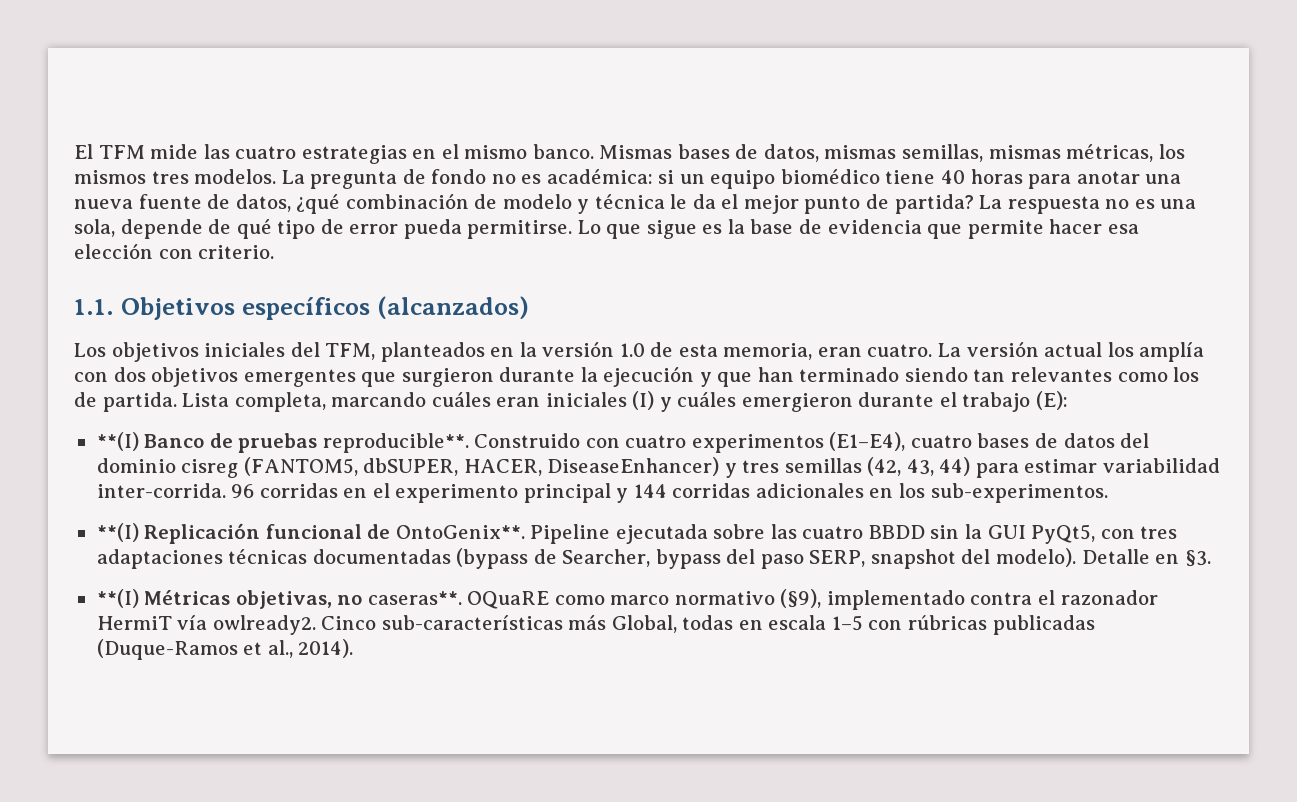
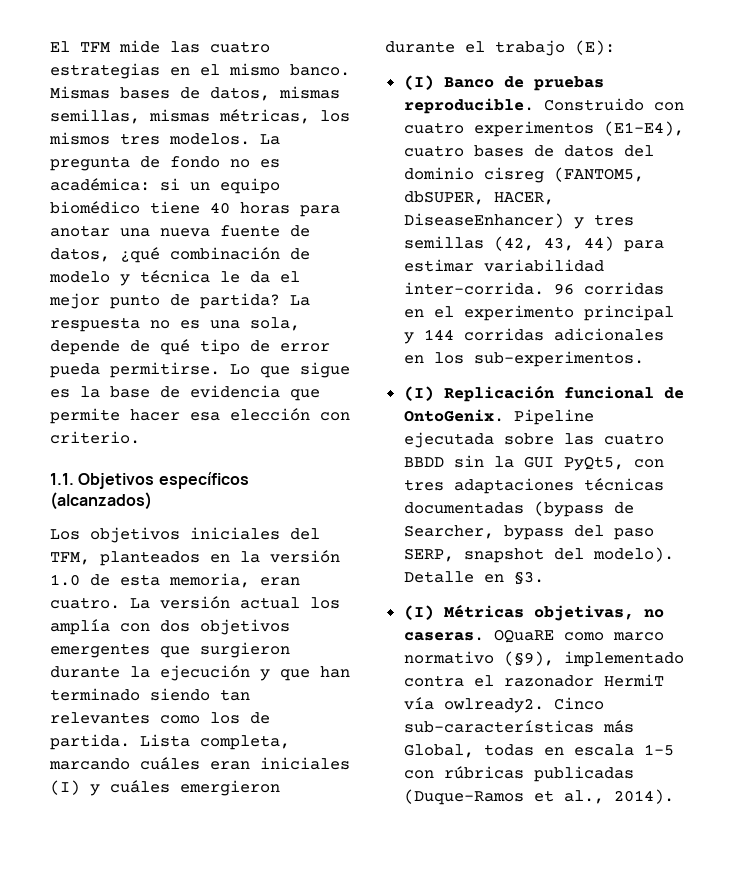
[96,432,139,451] **(I) -> [403,75,434,90] (I)
[322,433,469,453] reproducible**. -> [403,98,534,114] reproducible.
[96,523,139,542] **(I) -> [403,386,434,401] (I)
[395,525,525,539] OntoGenix**. -> [403,409,504,422] OntoGenix.
[96,589,139,608] **(I) -> [403,605,434,620] (I)
[367,591,462,605] caseras**. -> [403,632,484,641] caseras.

